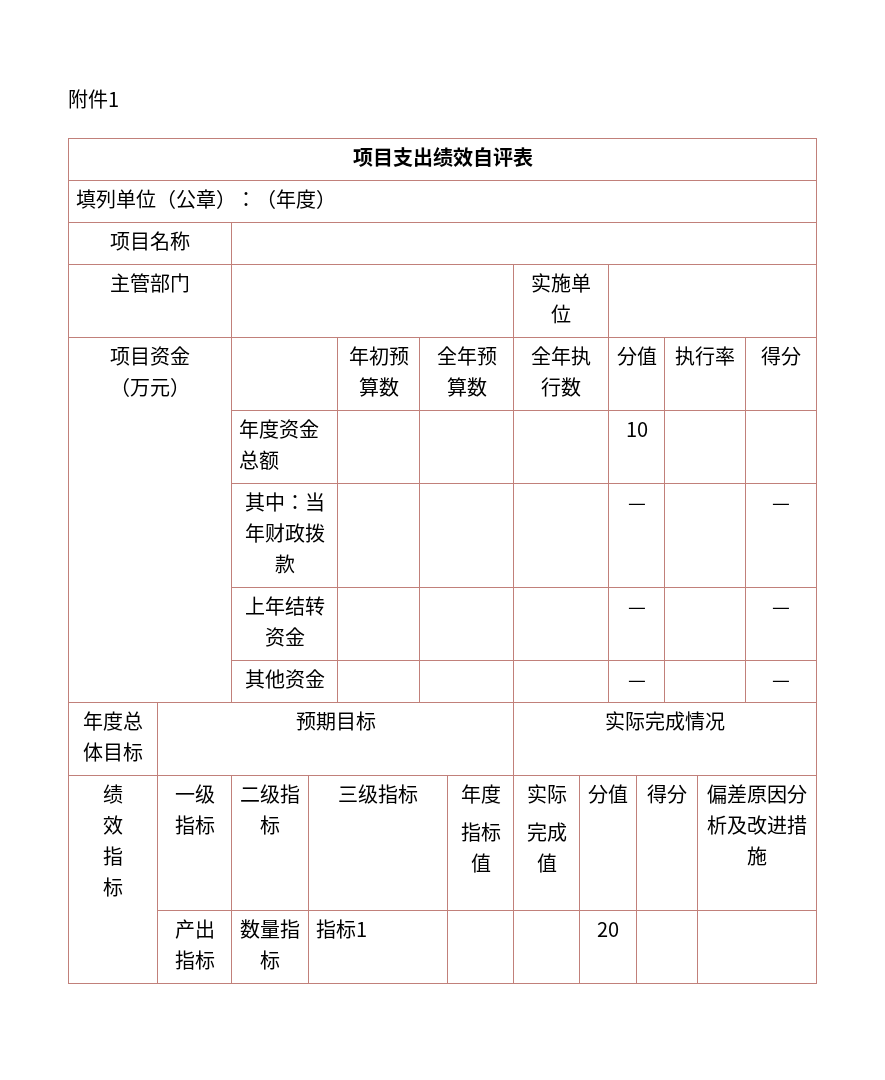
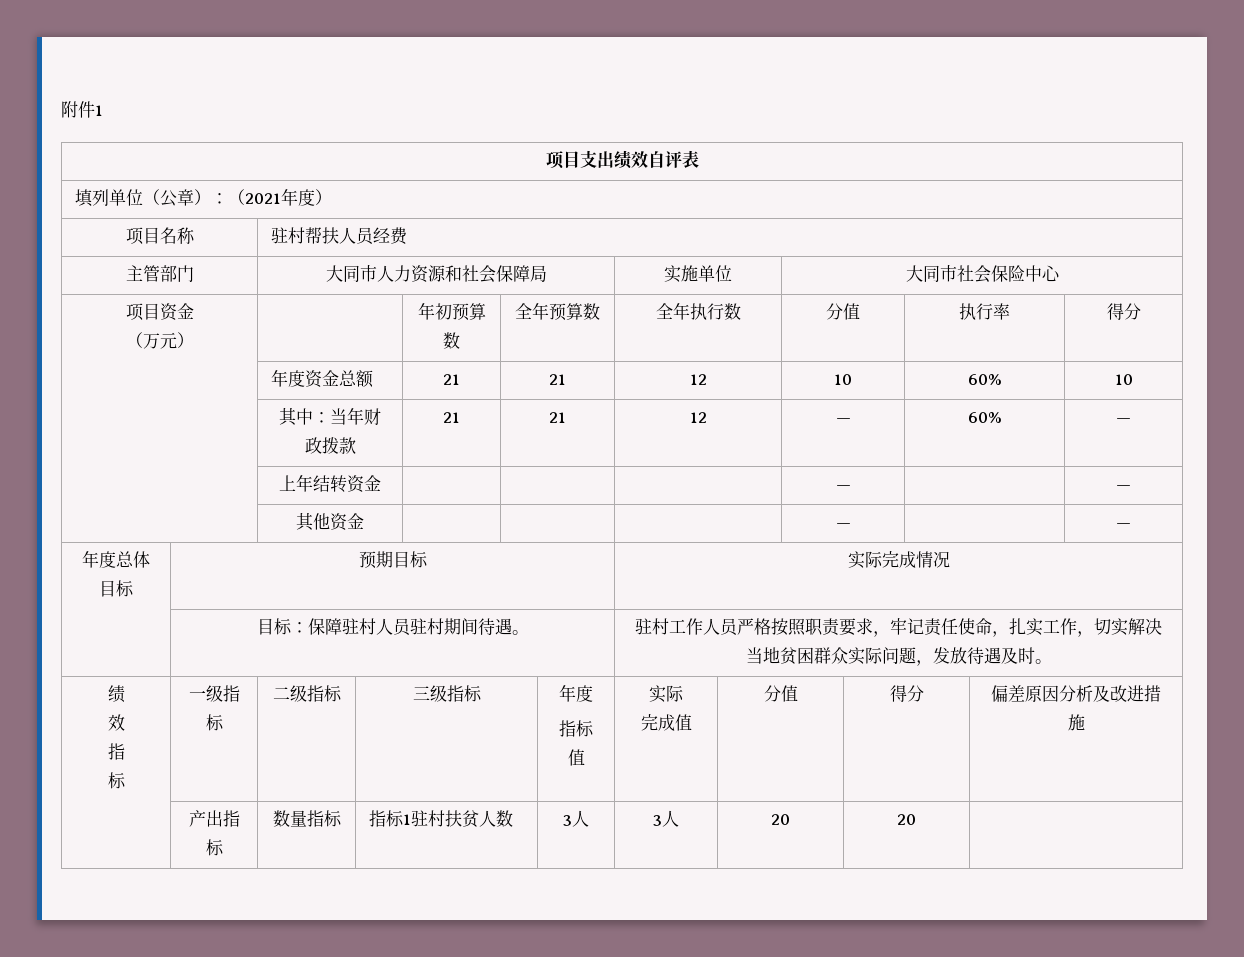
(277, 199) none -> [244,193,281,204] 2021
[110,273,190,293] [531,273,591,293] [551,304,571,324] // 主管部门 | | 实施单位 | -> [270,227,408,245] [125,265,194,282] [325,265,547,283] [664,265,732,283] [905,265,1060,283] 驻村帮扶人员经费 // 主管部门 | 大同市人力资源和社会保障局 | 实施单位 | 大同市社会保险中心
(280, 460) | | -> [443,374,460,385] [549,374,566,385] [689,374,707,385] 21 | 21 | 12
(648, 429) | -> [967,374,1002,385] [1114,374,1133,385] 60% | 10
[627,503,646,510] | | | — | -> [443,412,460,423] [549,412,566,423] [689,412,707,423] [835,418,851,423] [967,412,1002,423] 21 | 21 | 12 | — | 60%
(725, 721) none -> [256,618,529,636] [635,618,1162,637] [745,647,1052,666] // | 目标：保障驻村人员驻村期间待遇。 | 驻村工作人员严格按照职责要求，牢记责任使命，扎实工作，切实解决当地贫困群众实际问题，发放待遇及时。
[597,922,619,937] | | | 20 | -> [410,810,513,827] [563,810,589,827] [653,810,679,827] [771,814,790,825] [897,814,916,825] 驻村扶贫人数 | 3人 | 3人 | 20 | 20

